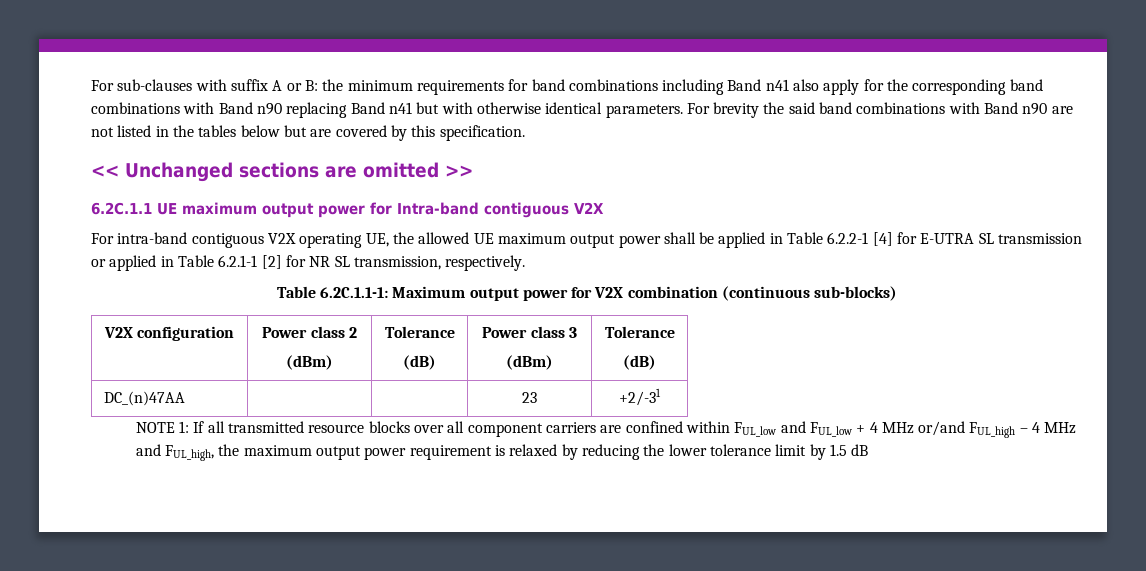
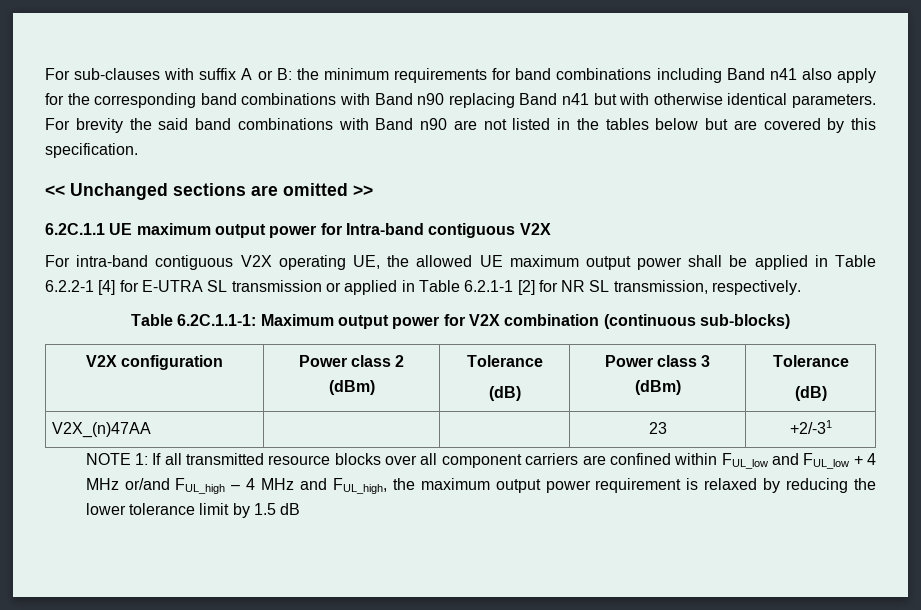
[103,391,185,406] DC_(n)47AA -> [52,422,152,438] V2X_(n)47AA

